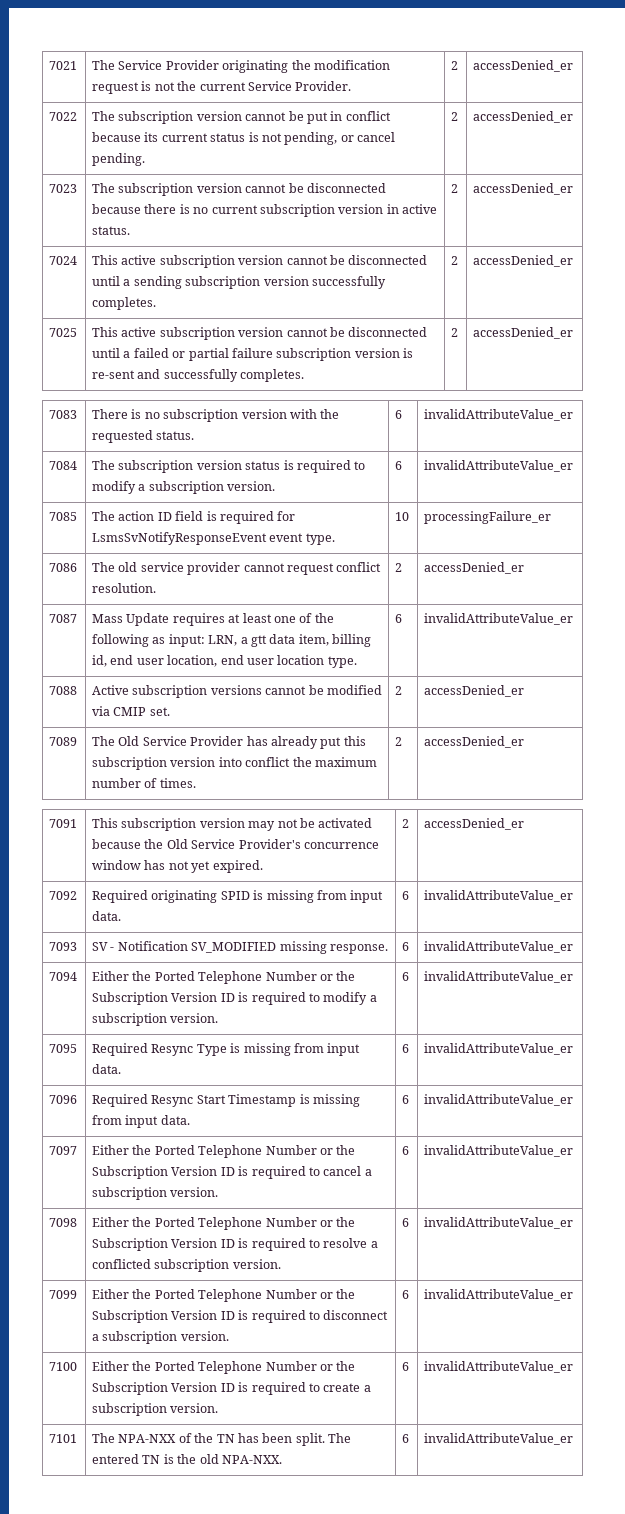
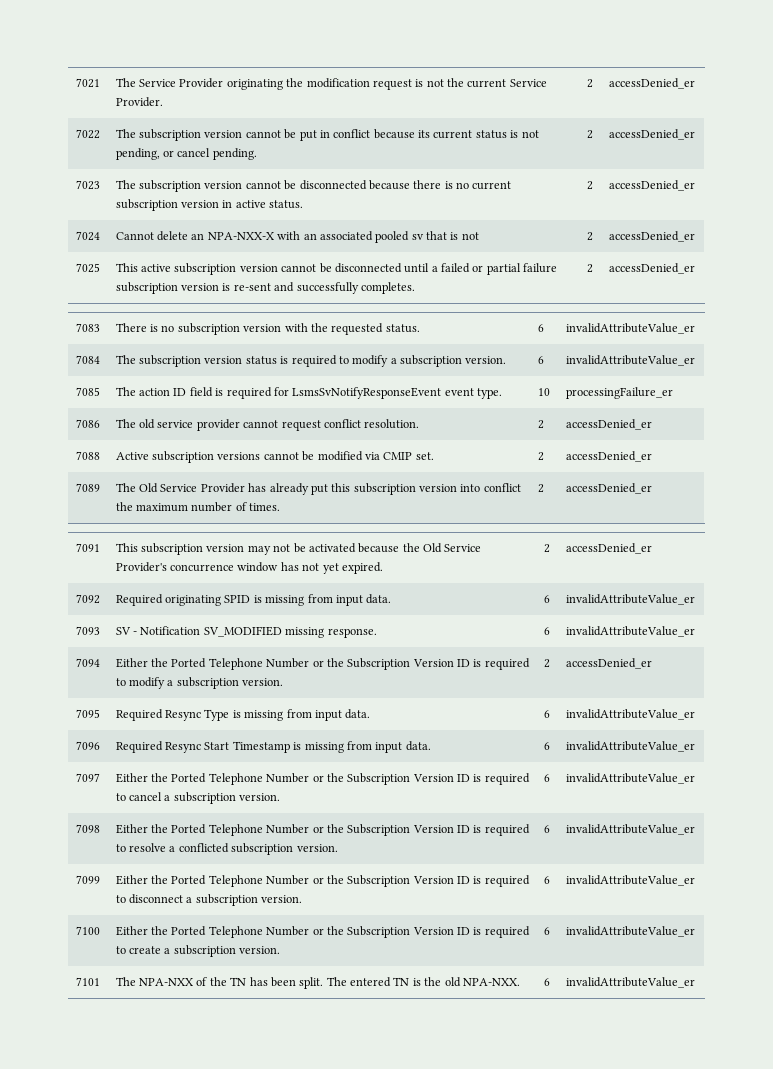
[92,255,428,268] [92,276,386,289] [92,297,157,310] This active subscription version cannot be disconnected until a sending subscription version successfully completes. -> [115,231,479,243] Cannot delete an NPA-NXX-X with an associated pooled sv that is not
[49,614,78,623] [92,613,334,626] [92,634,372,647] [92,655,357,668] [395,614,403,623] [424,613,574,625] // 7087 | Mass Update requires at least one of the following as input: LRN, a gtt data item, billing id, end user location, end user location type. | 6 | invalidAttributeValue_er -> (652, 424) none
[402,972,410,981] [424,971,574,983] 6 | invalidAttributeValue_er -> [543,659,550,668] [565,658,652,669] 2 | accessDenied_er

